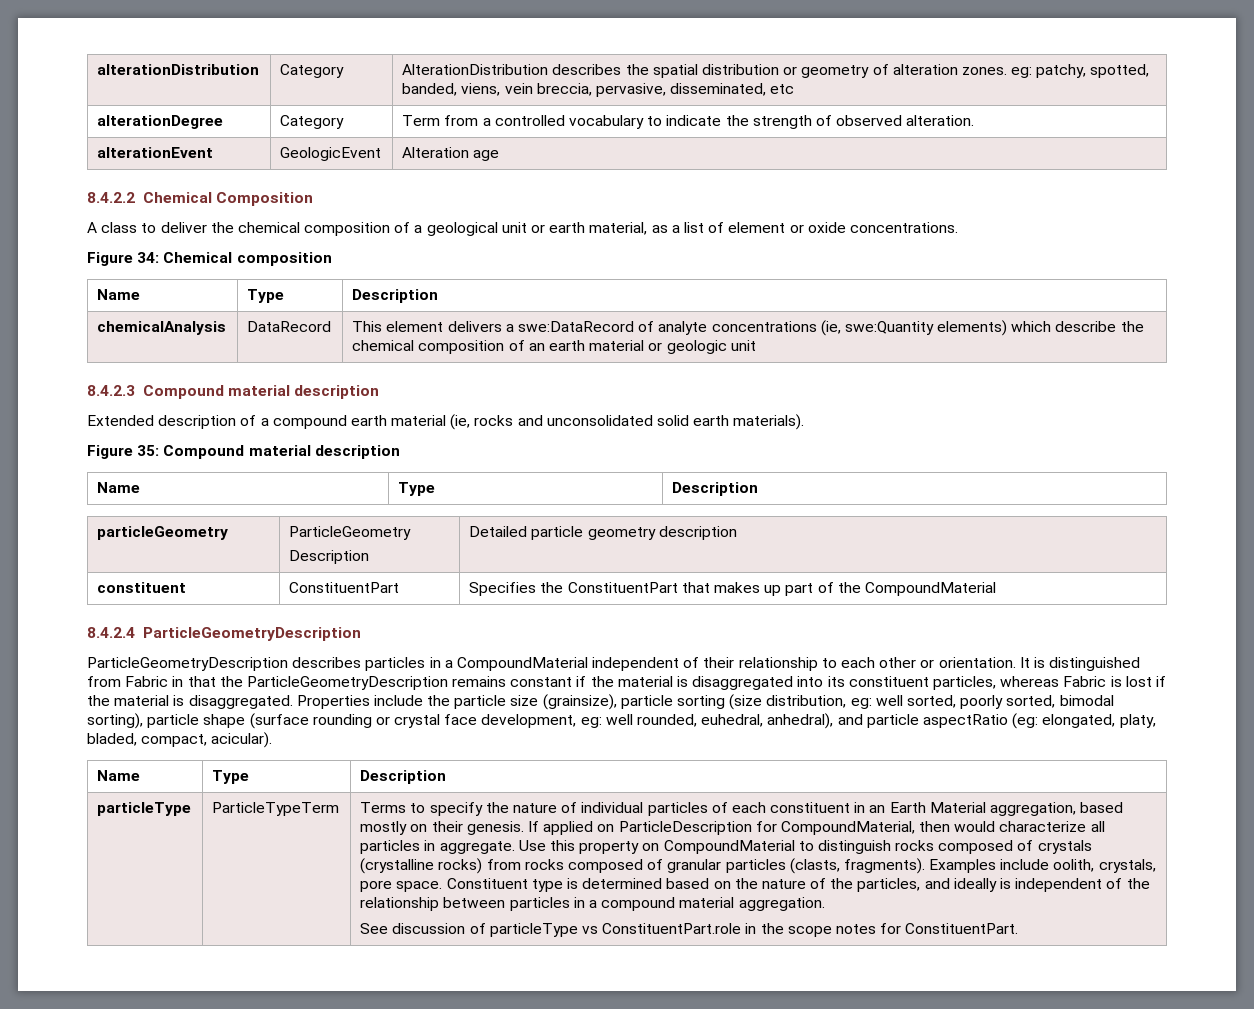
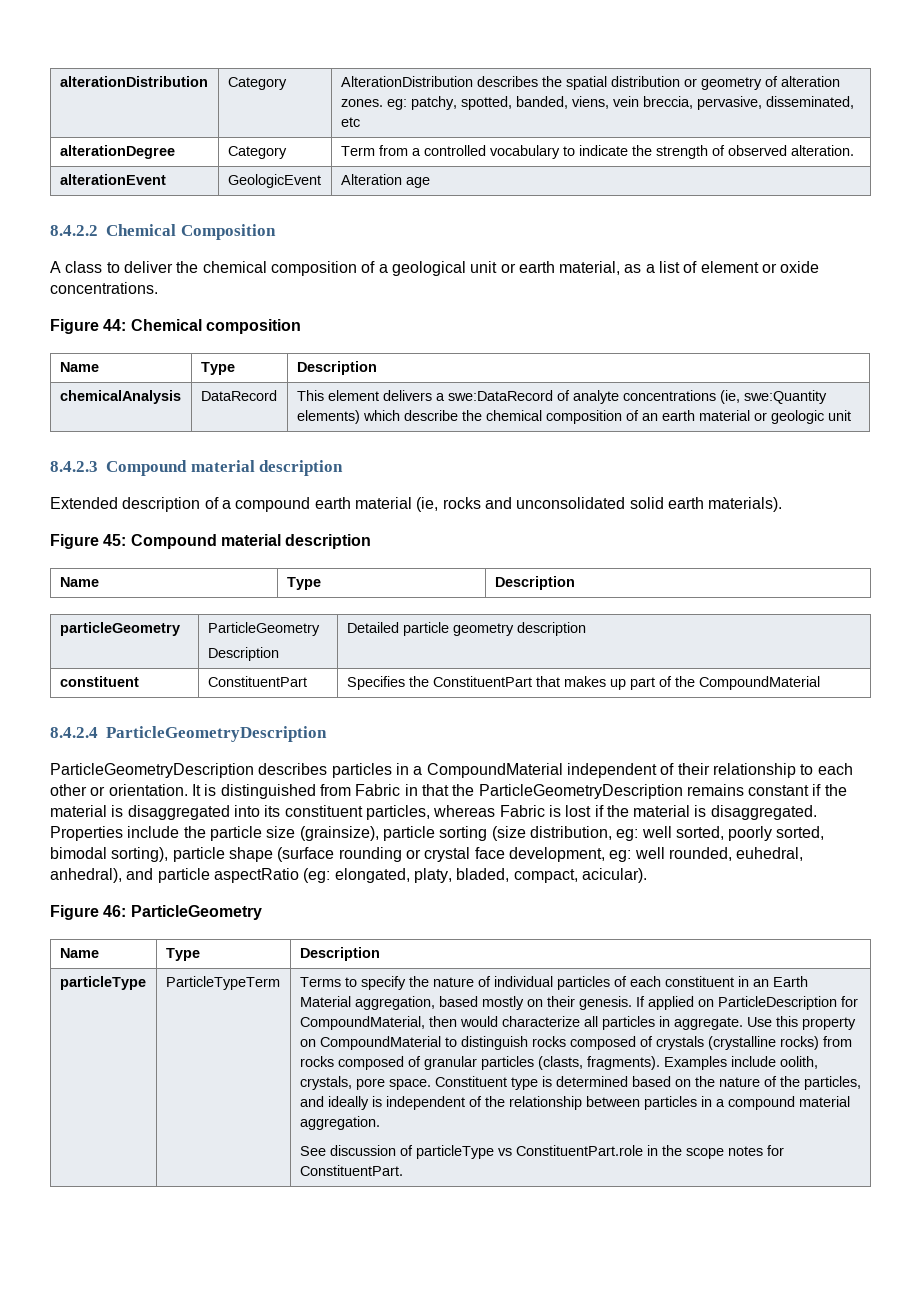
[137,252,160,263] 34: -> [103,319,127,331] 44:
[137,445,160,456] 35: -> [103,534,127,546] 45:
(273, 740) none -> [50,905,262,920] // Figure 46: ParticleGeometry

